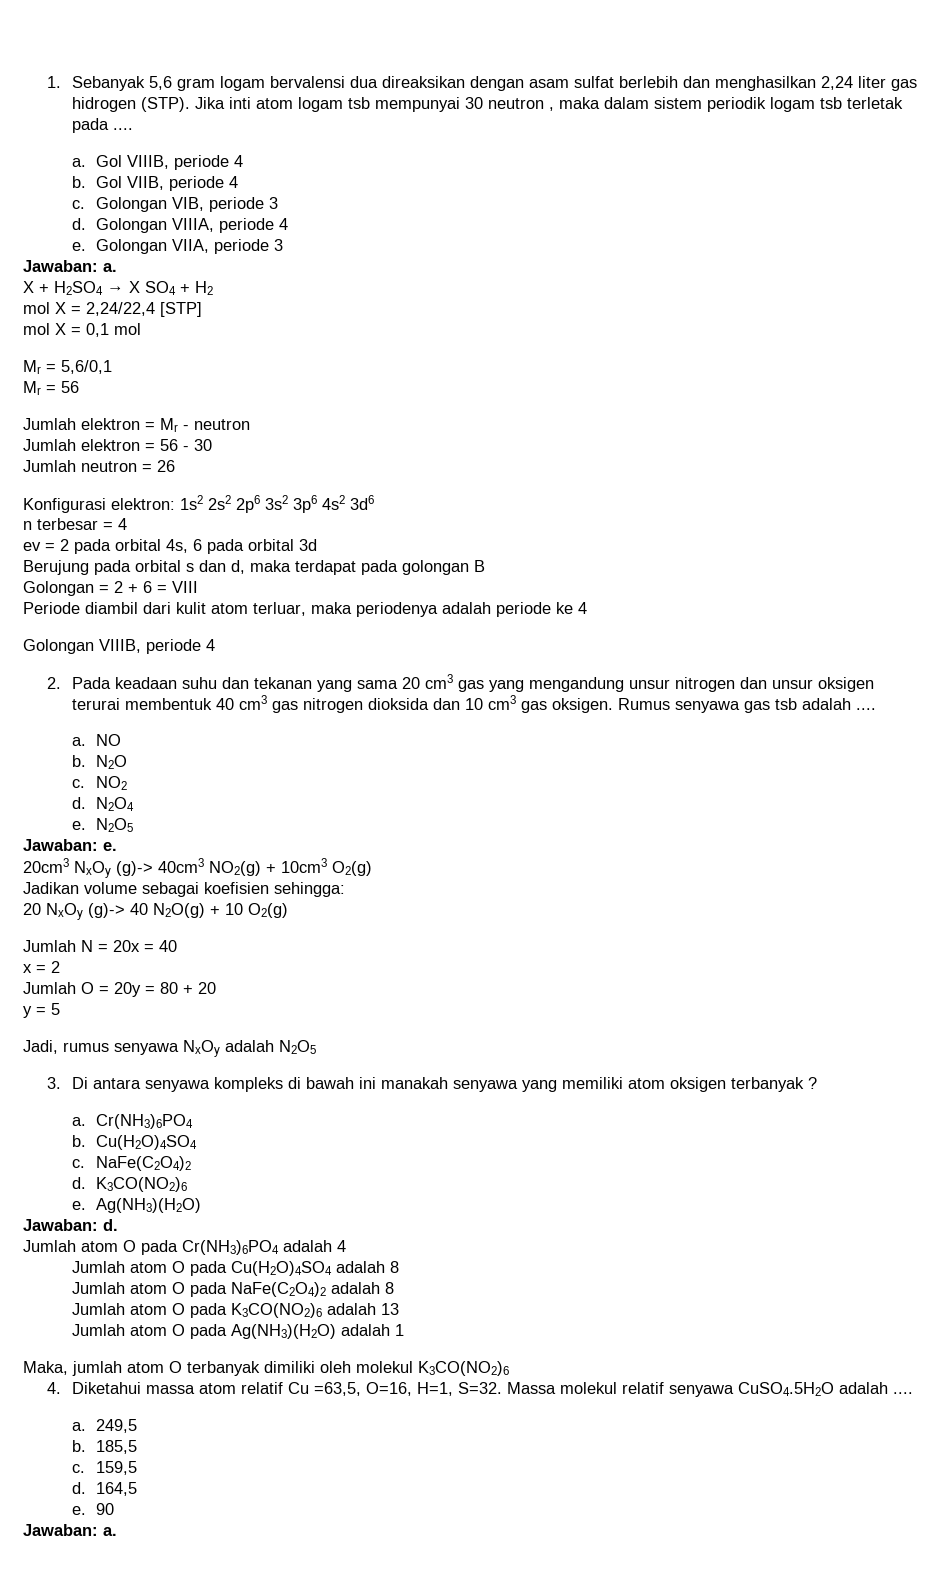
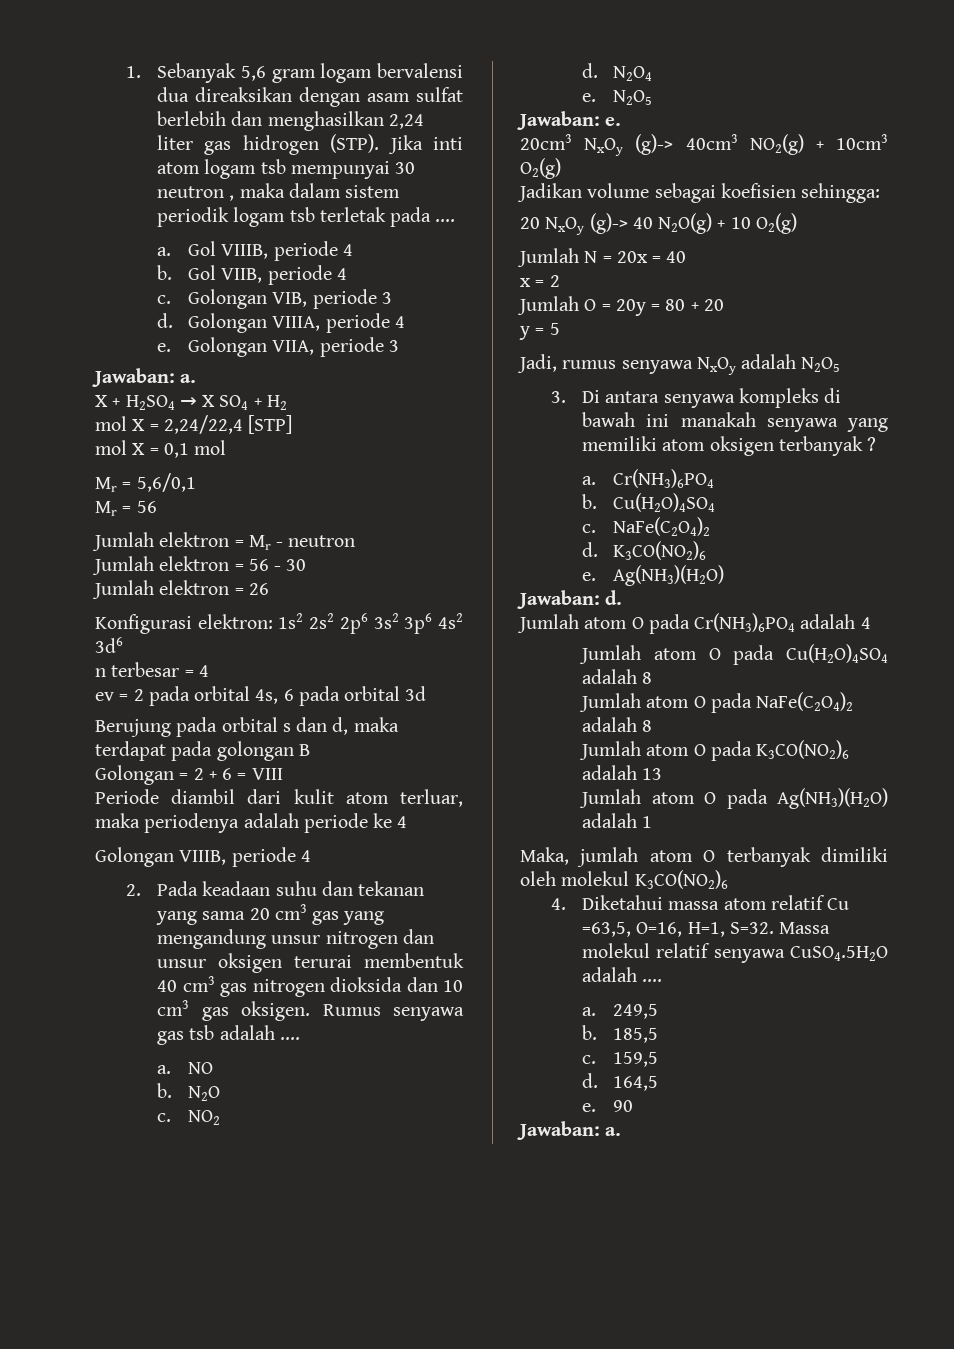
[81,461,137,472] neutron -> [159,580,230,595] elektron

